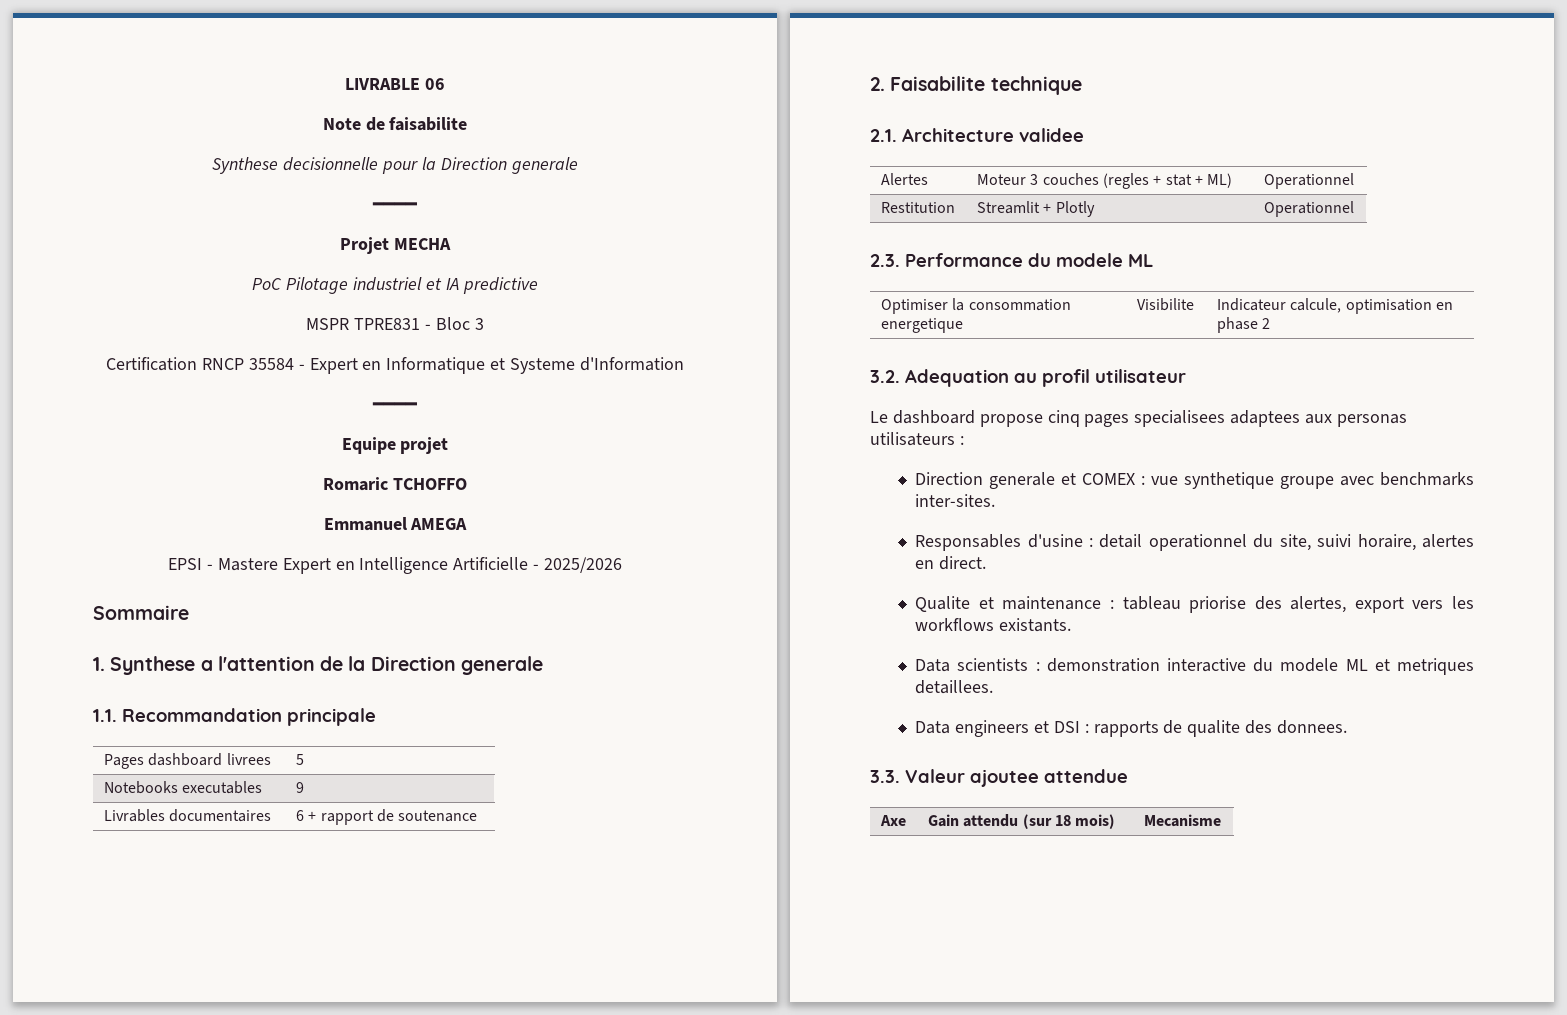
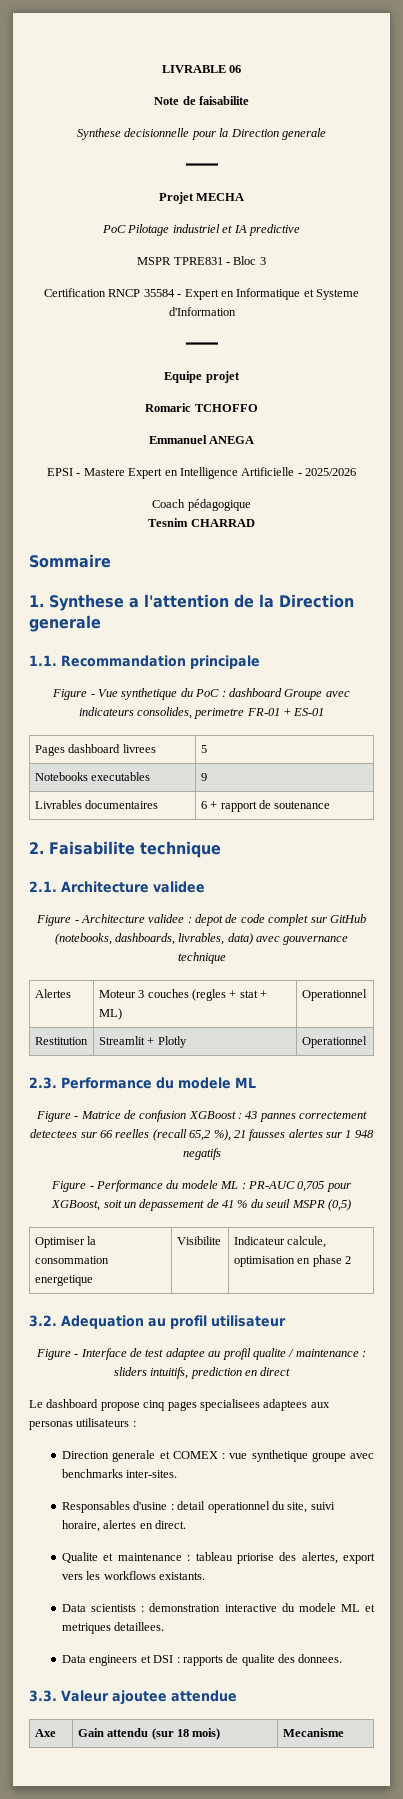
[410,518,468,530] AMEGA -> [209,436,255,444] ANEGA
(622, 565) none -> [152,499,251,511] [148,518,255,527] // Coach pédagogique // Tesnim CHARRAD
(376, 717) none -> [52,688,350,700] [78,707,325,719] // Figure - Vue synthetique du PoC : dashboard Groupe avec indicateurs consolides, perimetre FR-01 + ES-01
(1084, 135) none -> [36,914,366,926] [54,933,349,945] [177,952,226,964] // Figure - Architecture validee : depot de code complet sur GitHub (notebooks, dashboards, livrables, data) avec gouvernance technique
(1153, 260) none -> [35,1110,368,1122] [30,1129,374,1141] [182,1148,221,1160] [51,1180,351,1192] [51,1199,351,1211] // Figure - Matrice de confusion XGBoost : 43 pannes correctement detectees sur 66 reelles (recall 65,2 %), 21 fausses alertes sur 1 948 negatifs // Figure - Performance du modele ML : PR-AUC 0,705 pour XGBoost, soit un depassement de 41 % du seuil MSPR (0,5)
(1186, 376) none -> [35,1348,367,1360] [113,1367,291,1379] // Figure - Interface de test adaptee au profil qualite / maintenance : sliders intuitifs, prediction en direct

